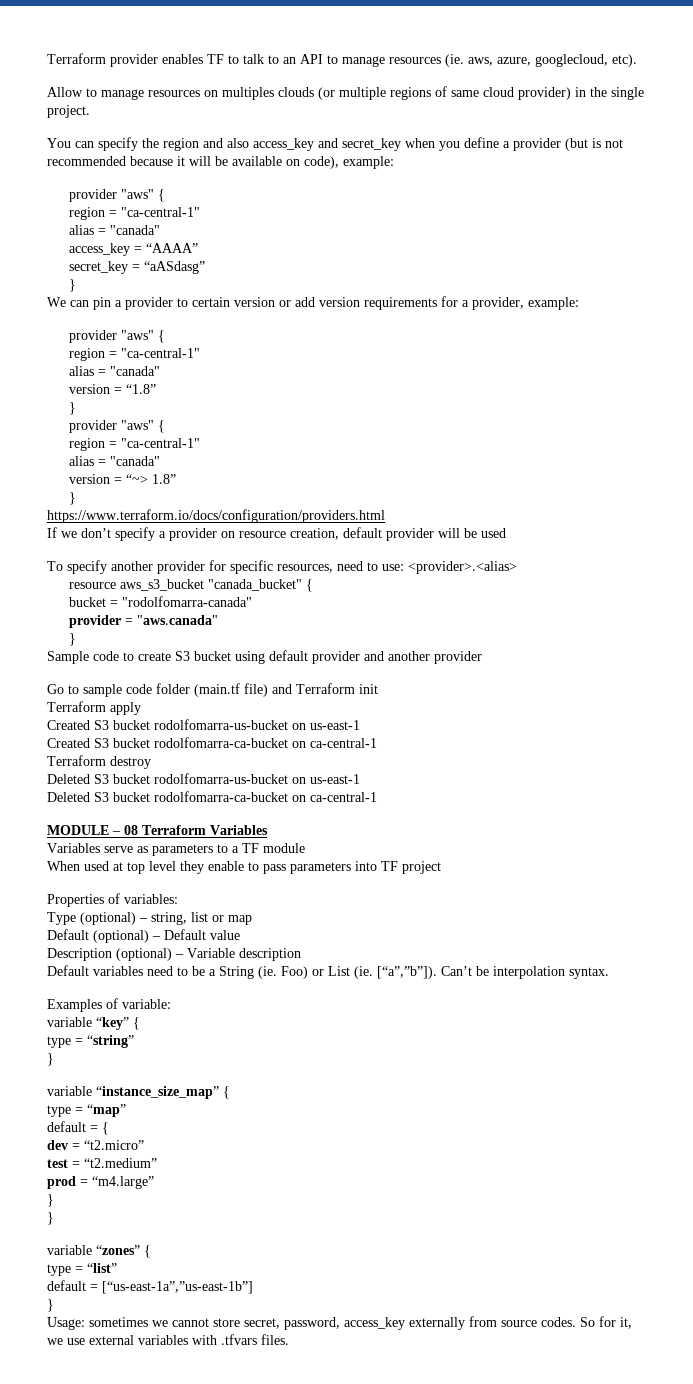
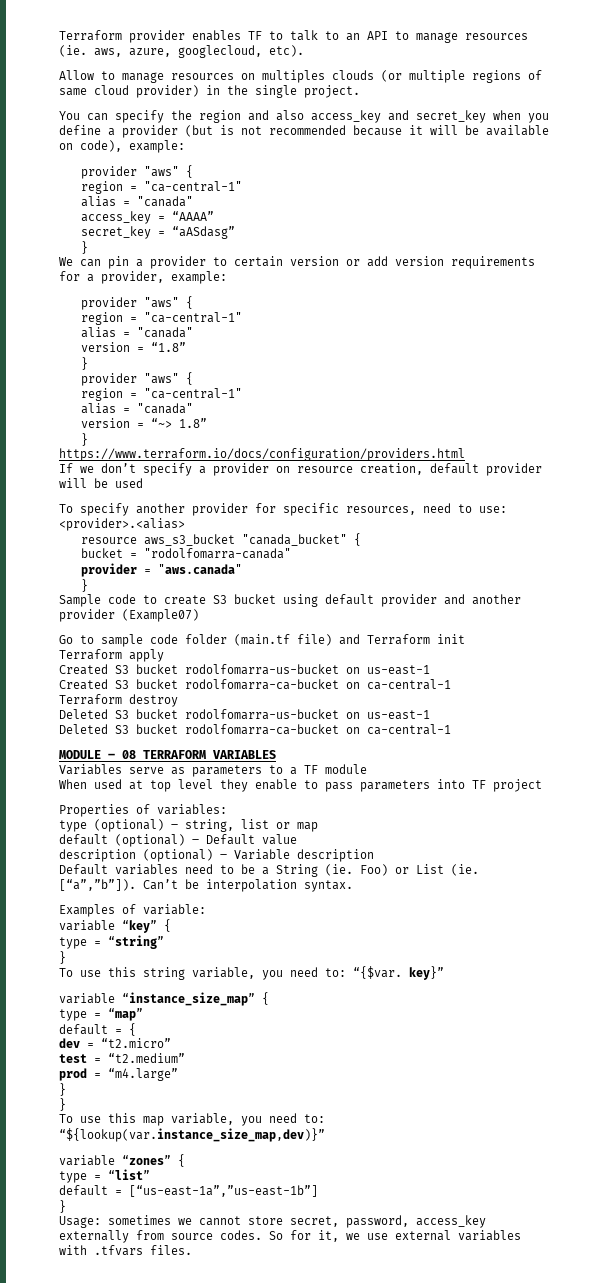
(482, 657) none -> [122,609,199,622] (Example07)
[142,825,268,835] Terraform Variables -> [143,750,276,759] TERRAFORM VARIABLES
[47,912,76,925] Type -> [59,820,87,832] type
[47,929,89,940] Default -> [59,834,108,845] default
[47,948,112,961] Description -> [59,849,136,862] description
(54, 1059) none -> [59,966,444,980] // To use this string variable, you need to: “{$var. key}”
(54, 1218) none -> [59,1113,325,1126] [59,1128,325,1142] // To use this map variable, you need to: “${lookup(var.instance_size_map,dev)}”

